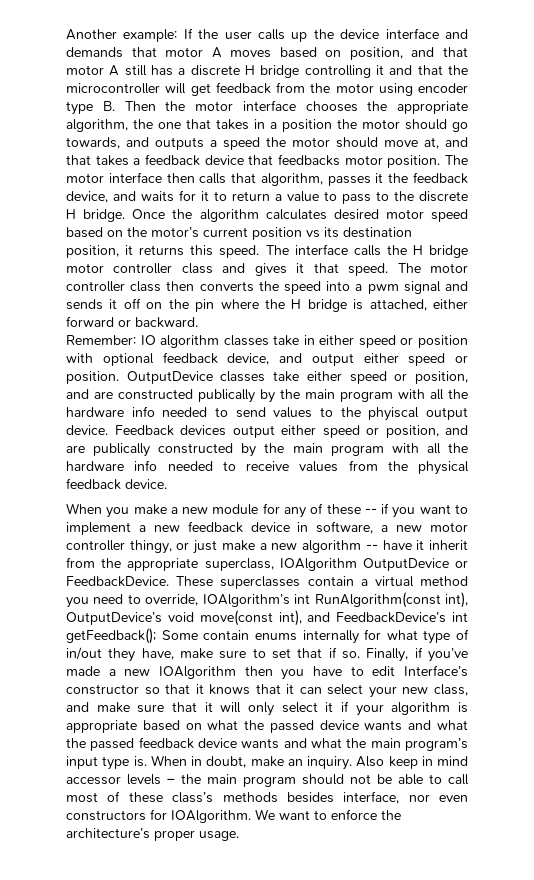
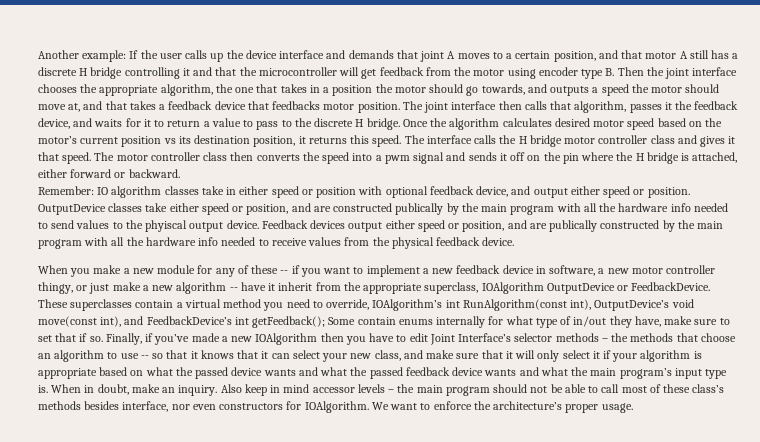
[165,47,204,57] motor -> [420,51,445,62] joint
[279,47,342,58] based on -> [492,51,551,59] to a certain
[195,101,233,111] motor -> [665,68,690,79] joint
[66,173,104,183] motor -> [424,102,449,113] joint
[404,665,469,677] [66,684,139,695] Interface’s constructor -> [429,333,736,345] [38,350,149,362] Joint Interface’s selector methods – the methods that choose an algorithm to use --

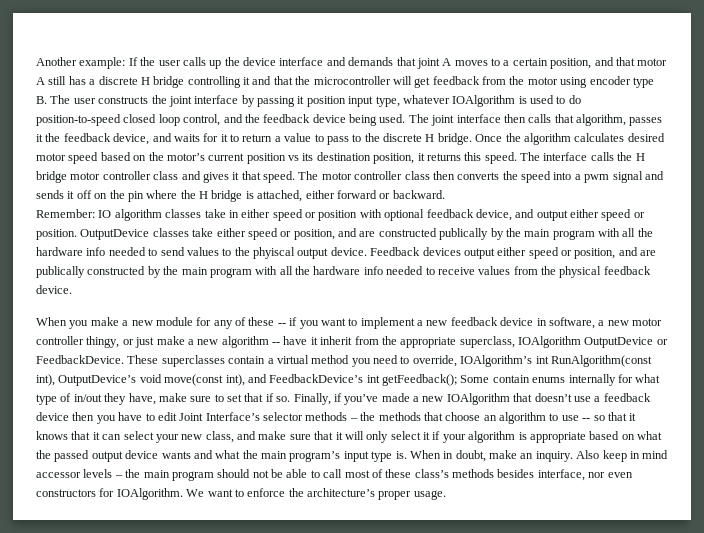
[617,67,738,79] [38,84,720,96] [38,101,400,113] Then the joint interface chooses the appropriate algorithm, the one that takes in a position the motor should go towards, and outputs a speed the motor should move at, and that takes a feedback device that feedbacks motor position. -> [50,95,581,107] [36,114,406,126] The user constructs the joint interface by passing it position input type, whatever IOAlgorithm is used to do position-to-speed closed loop control, and the feedback device being used.
(318, 339) none -> [513,393,651,402] [36,412,69,421] that doesn’t use a feedback device
[231,367,450,379] device wants and what the passed feedback -> [91,451,123,462] output

